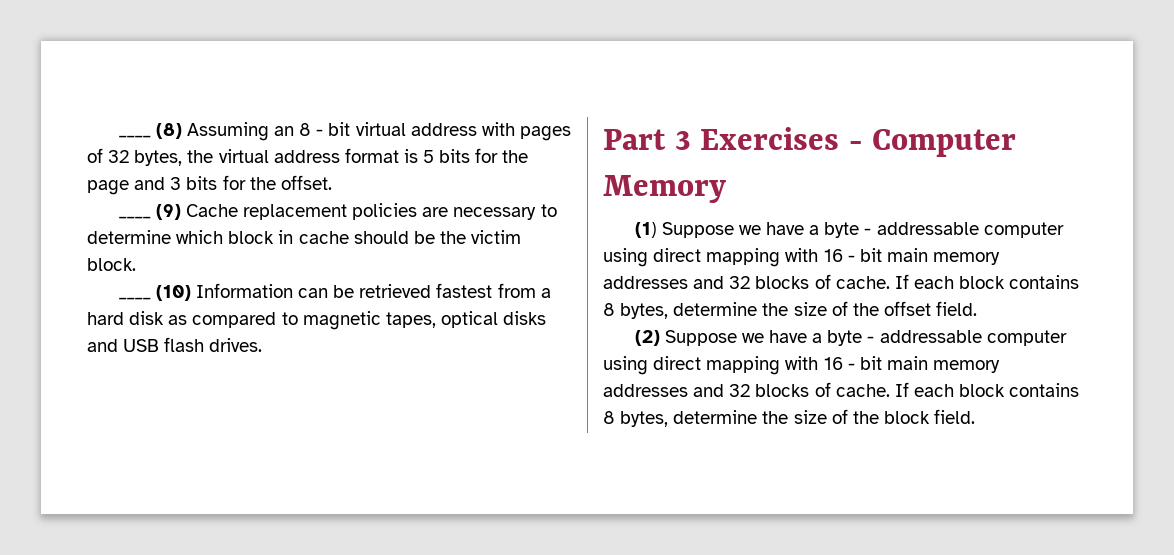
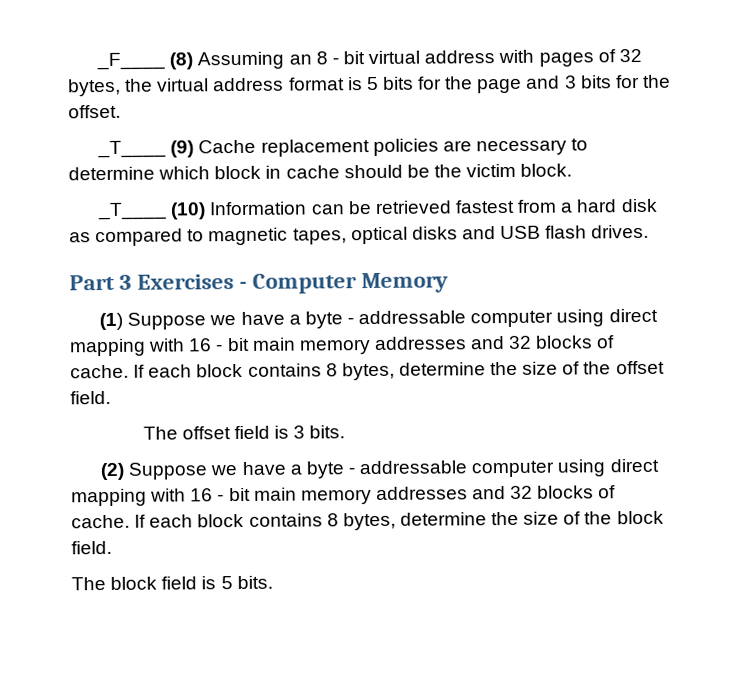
[118,135,151,138] ____ -> [96,52,166,71] _F____
[118,216,151,219] ____ -> [97,140,167,159] _T____
[118,297,151,300] ____ -> [97,202,168,221] _T____
(978, 308) none -> [142,425,346,440] // The offset field is 3 bits.
(976, 416) none -> [71,575,273,591] // The block field is 5 bits.

